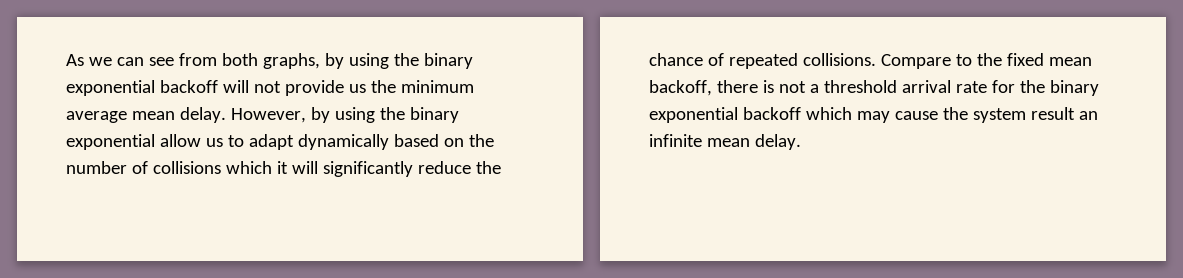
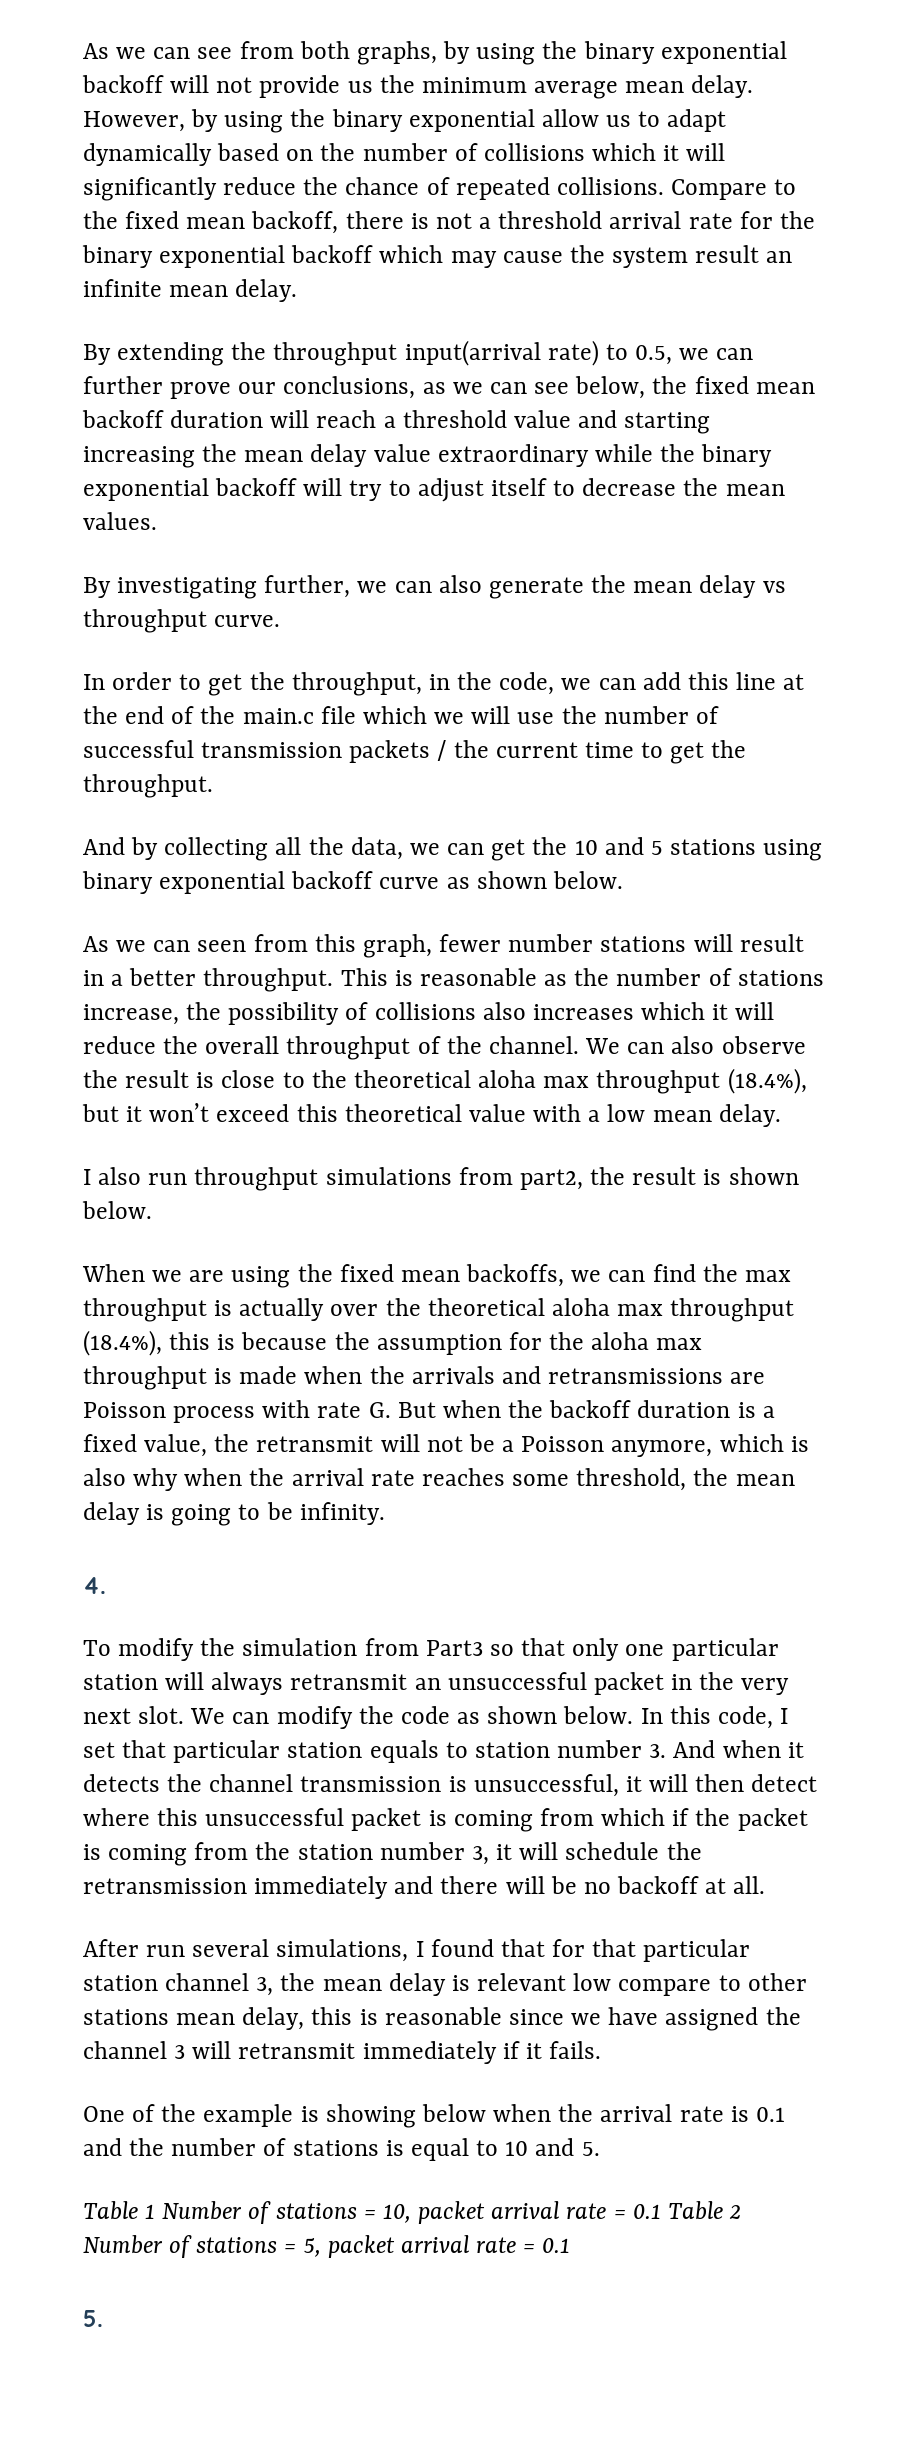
(801, 142) none -> [83,340,754,366] [83,376,815,399] [82,410,711,434] [83,444,773,468] [83,478,785,502] [83,512,157,530] [83,575,786,599] [83,609,281,633] [83,672,805,696] [83,706,719,724] [83,740,747,764] [83,774,213,798] [83,837,823,861] [82,871,623,894] [83,934,804,958] [83,968,824,992] [83,1002,775,1025] [83,1036,806,1060] [83,1068,807,1094] [82,1103,781,1127] [83,1167,799,1191] [82,1201,152,1219] [82,1264,791,1288] [83,1298,795,1322] [83,1330,703,1356] [83,1366,766,1390] [83,1400,775,1423] [83,1434,809,1457] [83,1468,795,1491] [83,1502,385,1526] [83,1577,106,1594] [83,1638,779,1661] [83,1672,790,1695] [83,1706,789,1729] [83,1740,804,1763] [83,1774,818,1797] [83,1808,808,1832] [83,1842,702,1866] [83,1876,766,1899] [83,1939,751,1962] [83,1973,807,1996] [83,2007,801,2031] [83,2041,602,2064] [83,2104,785,2128] [83,2138,600,2161] [83,2201,742,2224] [83,2235,571,2258] [83,2310,103,2327] // By extending the throughput input(arrival rate) to 0.5, we can further prove our conclusions, as we can see below, the fixed mean backoff duration will reach a threshold value and starting increasing the mean delay value extraordinary while the binary exponential backoff will try to adjust itself to decrease the mean values. // By investigating further, we can also generate the mean delay vs throughput curve. // In order to get the throughput, in the code, we can add this line at the end of the main.c file which we will use the number of successful transmission packets / the current time to get the throughput. // And by collecting all the data, we can get the 10 and 5 stations using binary exponential backoff curve as shown below. // As we can seen from this graph, fewer number stations will result in a better throughput. This is reasonable as the number of stations increase, the possibility of collisions also increases which it will reduce the overall throughput of the channel. We can also observe the result is close to the theoretical aloha max throughput (18.4%), but it won’t exceed this theoretical value with a low mean delay. // I also run throughput simulations from part2, the result is shown below. // When we are using the fixed mean backoffs, we can find the max throughput is actually over the theoretical aloha max throughput (18.4%), this is because the assumption for the aloha max throughput is made when the arrivals and retransmissions are Poisson process with rate G. But when the backoff duration is a fixed value, the retransmit will not be a Poisson anymore, which is also why when the arrival rate reaches some threshold, the mean delay is going to be infinity. // 4. // To modify the simulation from Part3 so that only one particular station will always retransmit an unsuccessful packet in the very next slot. We can modify the code as shown below. In this code, I set that particular station equals to station number 3. And when it detects the channel transmission is unsuccessful, it will then detect where this unsuccessful packet is coming from which if the packet is coming from the station number 3, it will schedule the retransmission immediately and there will be no backoff at all. // After run several simulations, I found that for that particular station channel 3, the mean delay is relevant low compare to other stations mean delay, this is reasonable since we have assigned the channel 3 will retransmit immediately if it fails. // One of the example is showing below when the arrival rate is 0.1 and the number of stations is equal to 10 and 5. // Table 1 Number of stations = 10, packet arrival rate = 0.1 Table 2 Number of stations = 5, packet arrival rate = 0.1 // 5.

